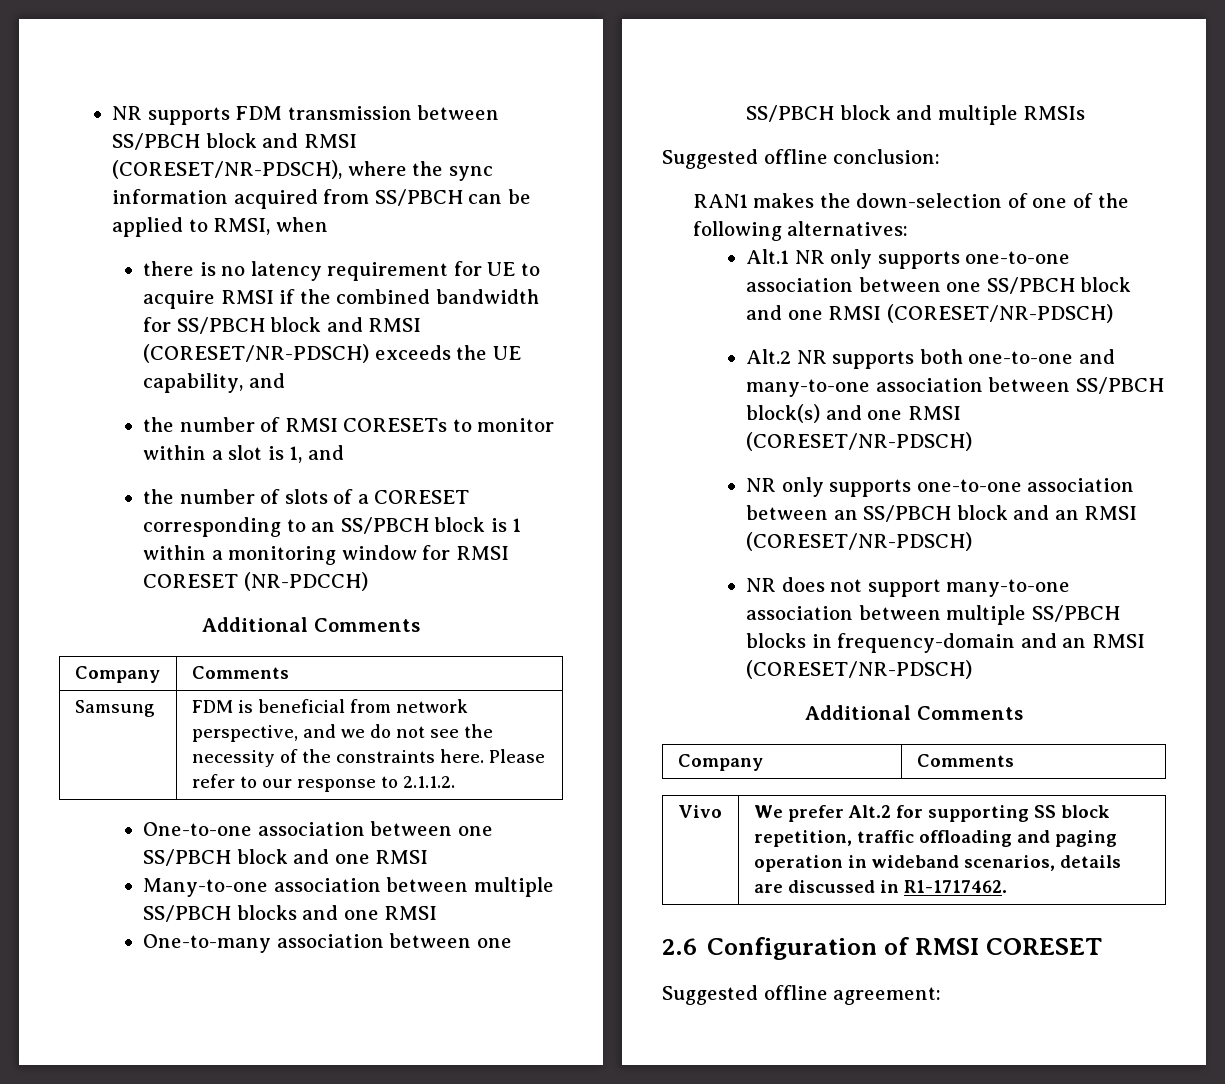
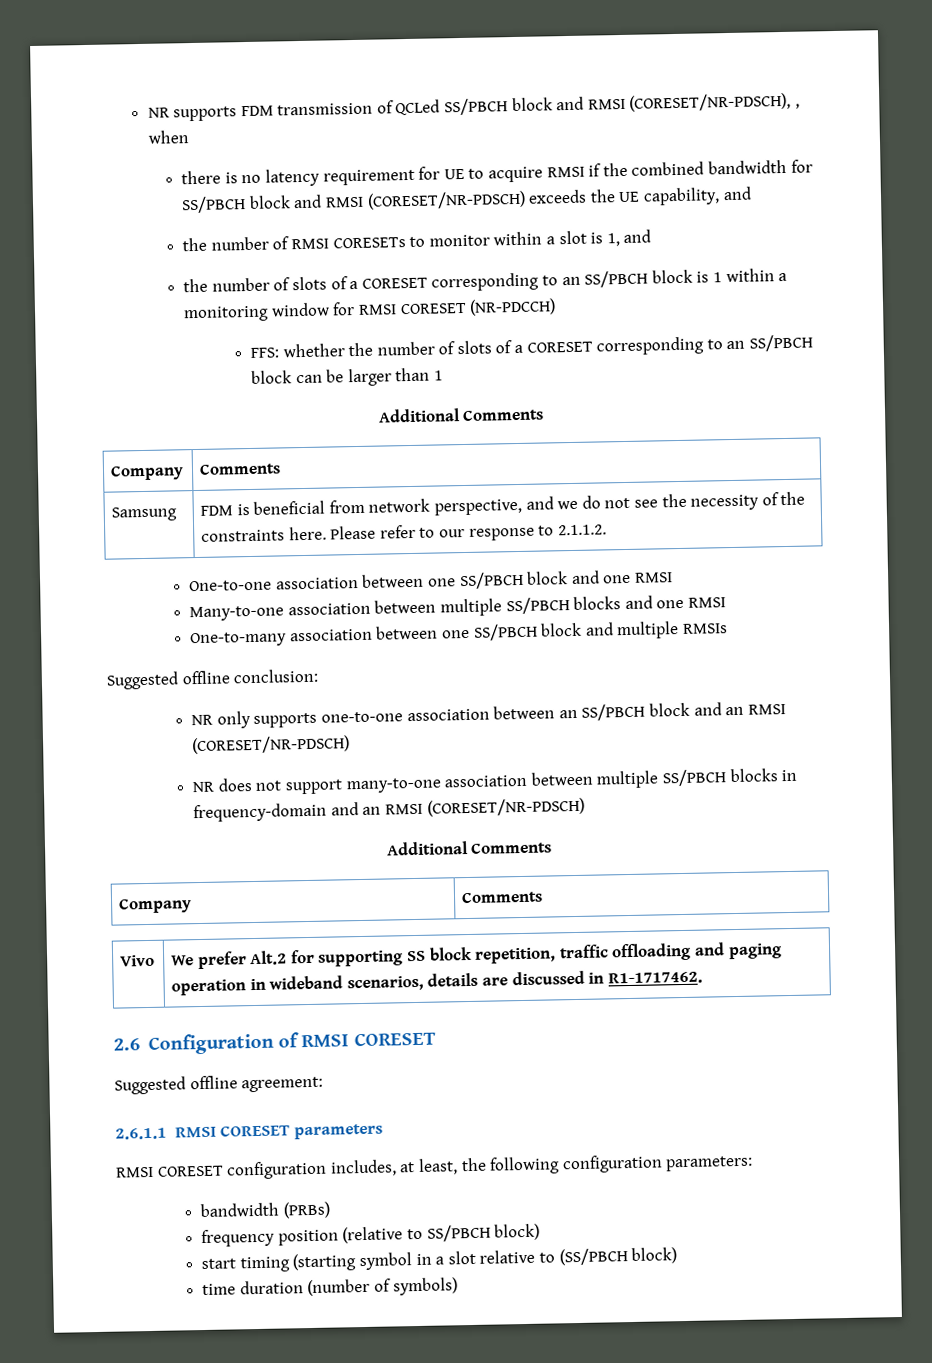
[417,105,500,120] between -> [376,99,441,116] of QCLed
[347,161,493,181] [112,189,531,209] [112,217,271,237] where the sync information acquired from SS/PBCH can be applied to RMSI, -> [794,103,800,109] ,
(368, 581) none -> [249,334,813,358] [250,367,443,387] // FFS: whether the number of slots of a CORESET corresponding to an SS/PBCH block can be larger than 1
[692,193,1129,208] [692,221,909,241] [746,249,1071,269] [746,277,1132,294] [746,304,1113,323] [746,349,1115,369] [746,377,1164,397] [746,404,961,423] [746,432,973,451] // RAN1 makes the down-selection of one of the following alternatives: // Alt.1 NR only supports one-to-one association between one SS/PBCH block and one RMSI (CORESET/NR-PDSCH) // Alt.2 NR supports both one-to-one and many-to-one association between SS/PBCH block(s) and one RMSI (CORESET/NR-PDSCH) -> (319, 676) none
(942, 996) none -> [115,1123,383,1140] [116,1154,754,1180] [200,1201,330,1219] [201,1223,541,1248] [201,1247,678,1273] [202,1277,458,1297] // 2.6.1.1 RMSI CORESET parameters // RMSI CORESET configuration includes, at least, the following configuration parameters: // bandwidth (PRBs) // frequency position (relative to SS/PBCH block) // start timing (starting symbol in a slot relative to (SS/PBCH block) // time duration (number of symbols)

